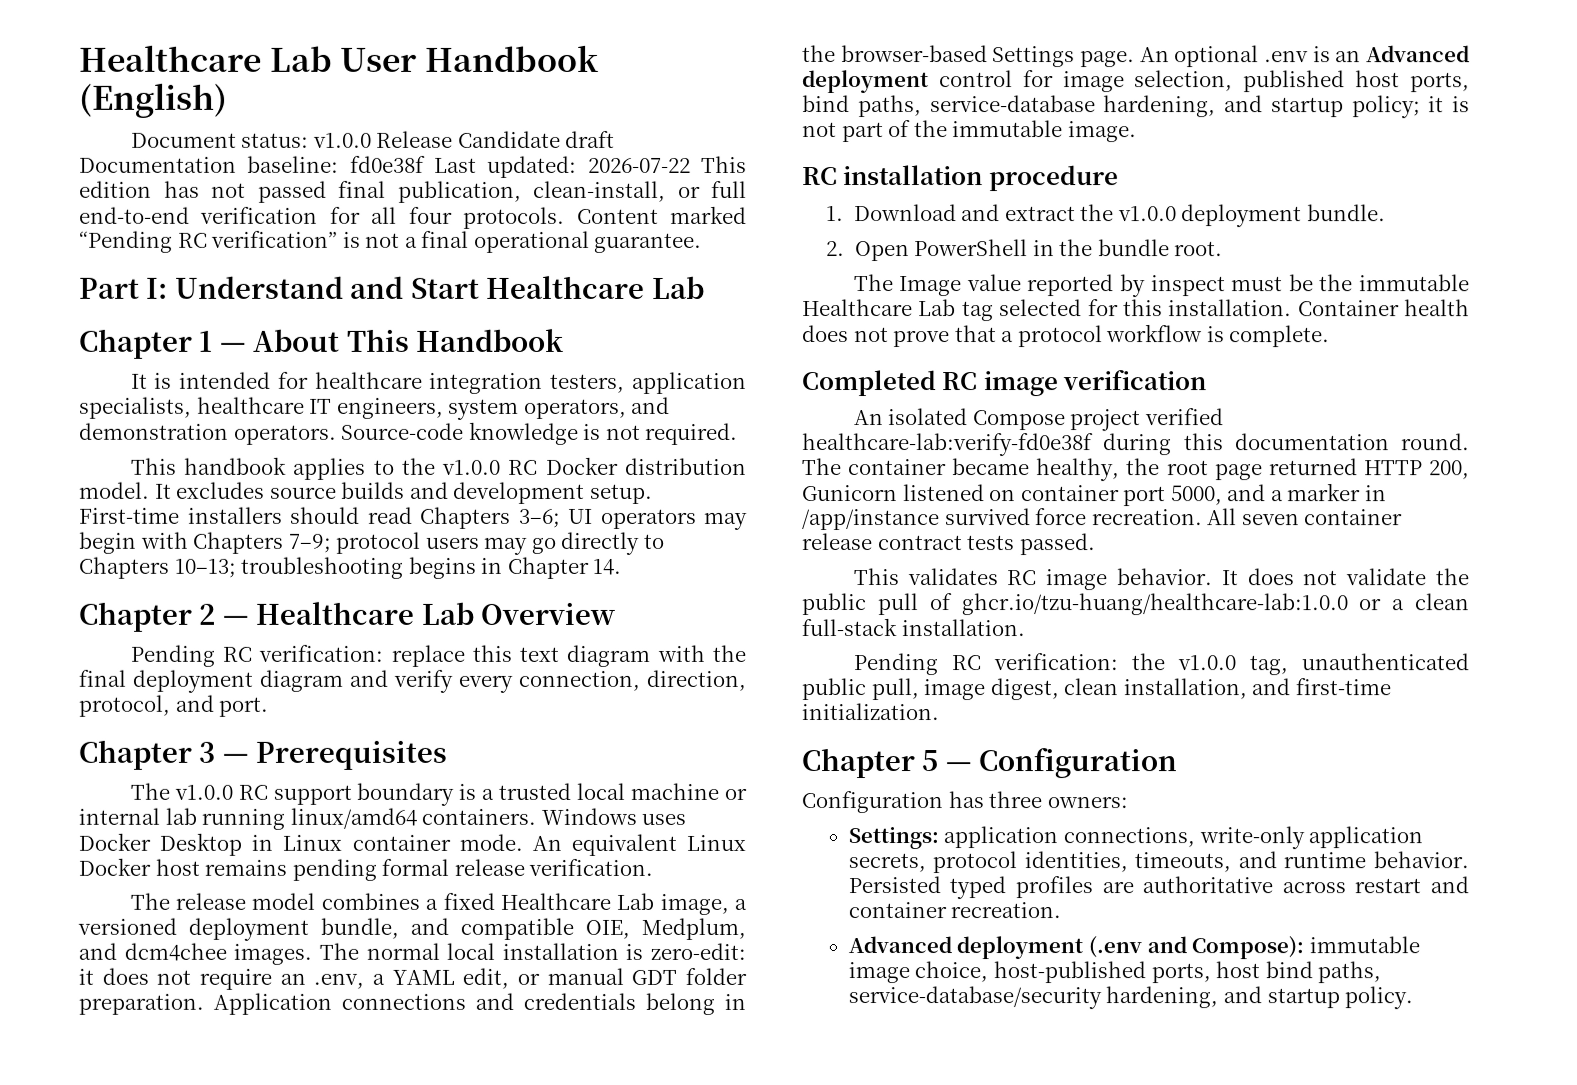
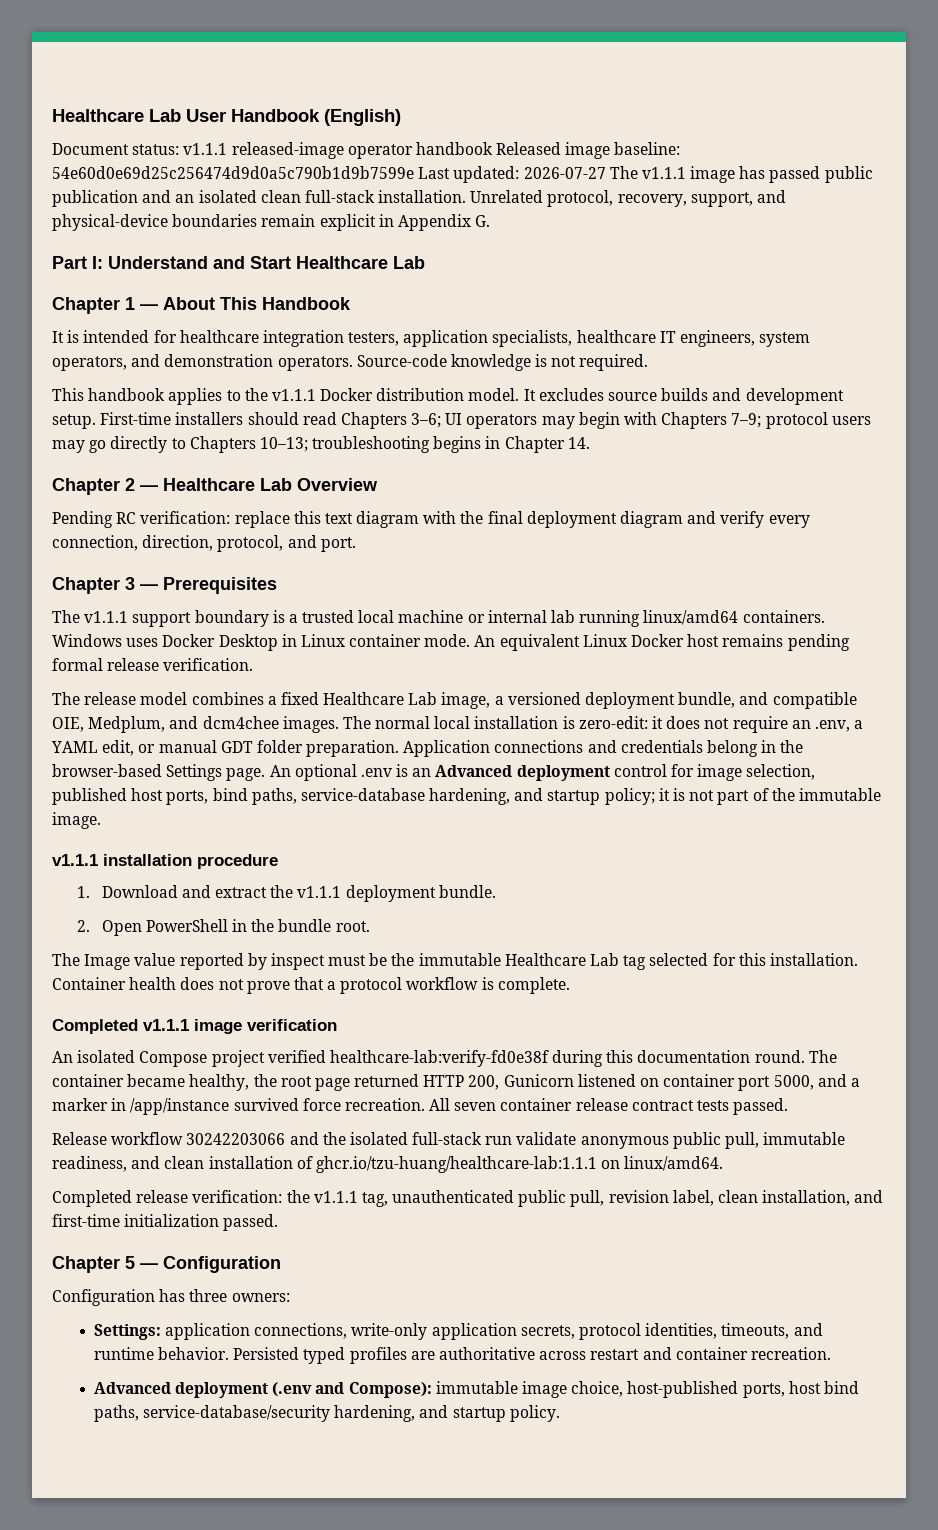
[312,130,616,148] [79,155,747,178] [79,180,747,203] [79,205,748,229] [79,230,703,253] v1.0.0 Release Candidate draft Documentation baseline: fd0e38f Last updated: 2026-07-22 This edition has not passed final publication, clean-install, or full end-to-end verification for all four protocols. Content marked “Pending RC verification” is not a final operational guarantee. -> [183,142,681,159] [52,166,873,183] [52,190,787,207] [52,214,491,231] v1.1.1 released-image operator handbook Released image baseline: 54e60d0e69d25c256474d9d0a5c790b1d9b7599e Last updated: 2026-07-27 The v1.1.1 image has passed public publication and an isolated clean full-stack installation. Unrelated protocol, recovery, support, and physical-device boundaries remain explicit in Appendix G.
[442,459,539,475] v1.0.0 RC -> [271,389,316,401] v1.1.1
[173,784,268,800] v1.0.0 RC -> [84,611,129,623] v1.1.1
[802,167,838,186] RC -> [52,854,98,866] v1.1.1
[1117,206,1177,222] v1.0.0 -> [297,886,342,898] v1.1.1
[942,372,979,391] RC -> [143,1019,189,1031] v1.1.1
[852,568,1469,591] [801,593,1469,616] [801,618,1025,637] [852,653,981,676] This validates RC image behavior. It does not validate the public pull of ghcr.io/tzu-huang/healthcare-lab:1.0.0 or a clean full-stack installation. // Pending RC -> [52,1132,846,1149] [52,1156,724,1173] [52,1190,189,1207] Release workflow 30242203066 and the isolated full-stack run validate anonymous public pull, immutable readiness, and clean installation of ghcr.io/tzu-huang/healthcare-lab:1.1.1 on linux/amd64. // Completed release
[1176,655,1236,671] v1.0.0 -> [313,1191,358,1203] v1.1.1
[923,678,1059,701] image digest, -> [608,1190,714,1206] revision label,
[801,703,939,721] initialization. -> [124,1214,279,1231] initialization passed.

